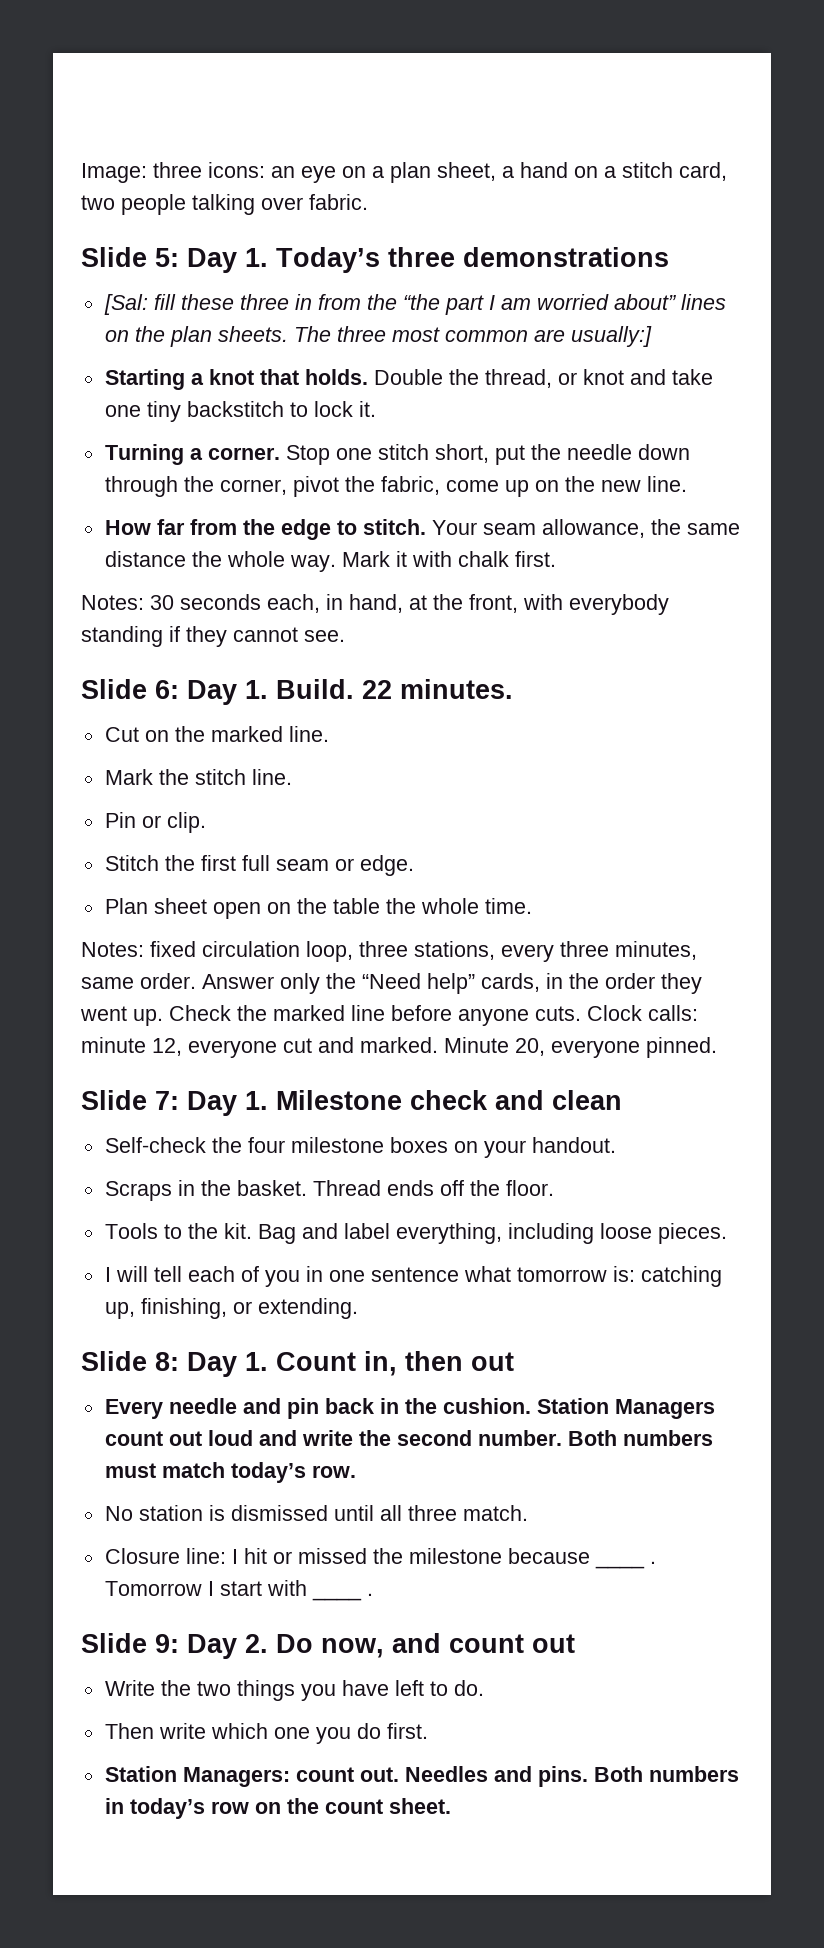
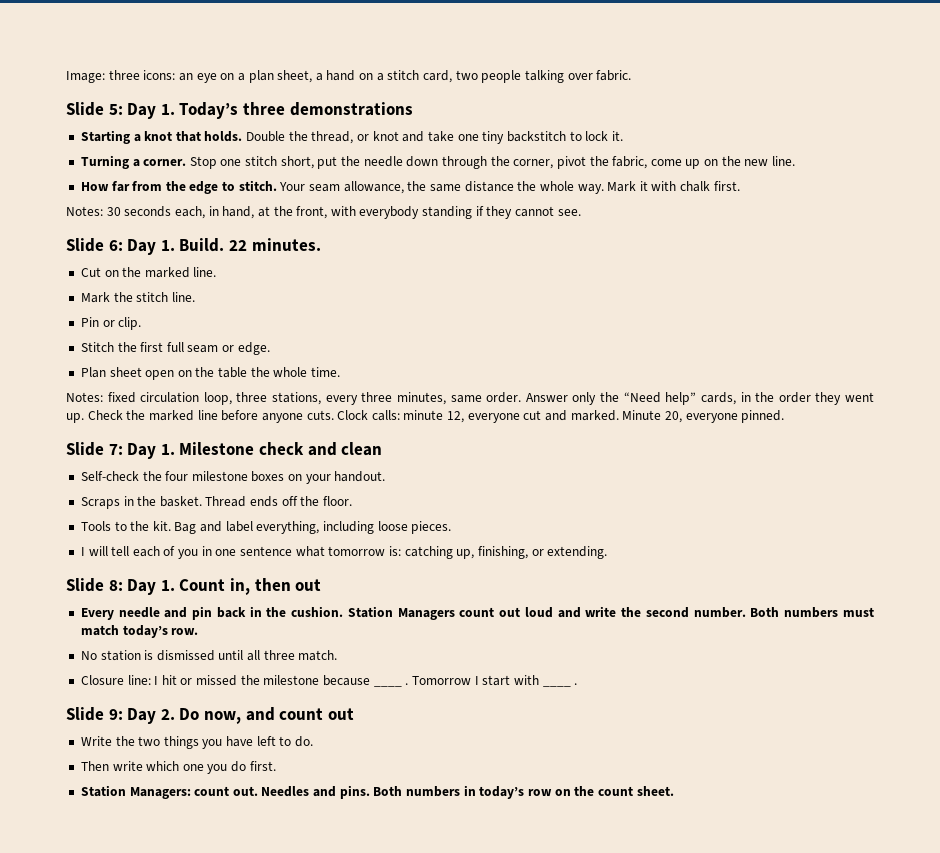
[103,294,726,315] [104,326,652,347] // [Sal: fill these three in from the “the part I am worried about” lines on the plan sheets. The three most common are usually:] -> (413, 109) none

